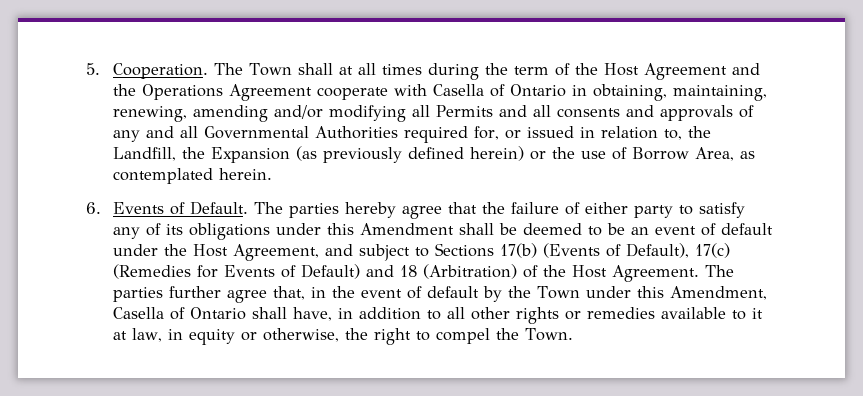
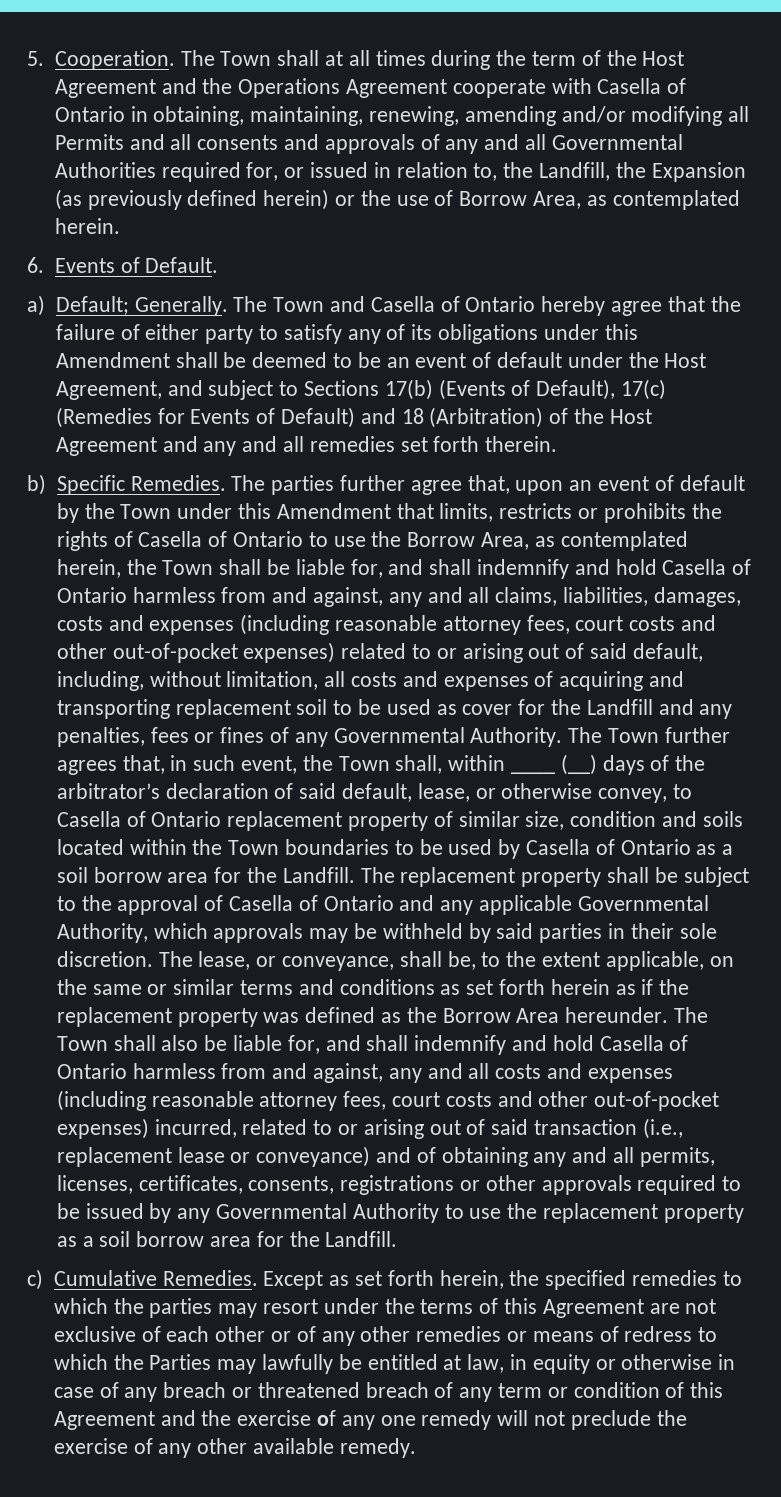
[253,202,339,218] The parties -> [27,295,536,316] // a) Default; Generally. The Town and Casella of Ontario
[611,265,699,282] Agreement. -> [55,436,558,456] [27,474,226,495] Agreement and any and all remedies set forth therein. // b) Specific Remedies.
[310,286,355,298] in the -> [515,480,593,495] upon an
[669,286,767,300] [112,307,763,324] Amendment, Casella of Ontario shall have, in addition to all other rights or remedies available to it -> [276,503,722,523] [56,531,688,551] [56,559,752,579] [56,587,741,607] [56,614,716,635] [56,642,703,663] [56,671,684,691] [56,699,733,719] [56,727,730,747] [56,755,506,775] [510,754,706,775] [56,783,692,803] [56,811,743,831] [56,839,734,859] [56,867,749,887] [56,895,709,915] [56,923,717,943] [56,951,734,971] [56,979,690,995] [56,1007,708,1027] [56,1035,689,1055] [56,1063,673,1083] [56,1090,720,1111] [56,1118,683,1139] [56,1146,715,1167] [56,1175,742,1195] [56,1203,744,1223] [56,1231,398,1247] [27,1269,742,1290] [53,1298,717,1318] [53,1326,718,1346] [53,1354,438,1374] Amendment that limits, restricts or prohibits the rights of Casella of Ontario to use the Borrow Area, as contemplated herein, the Town shall be liable for, and shall indemnify and hold Casella of Ontario harmless from and against, any and all claims, liabilities, damages, costs and expenses (including reasonable attorney fees, court costs and other out-of-pocket expenses) related to or arising out of said default, including, without limitation, all costs and expenses of acquiring and transporting replacement soil to be used as cover for the Landfill and any penalties, fees or fines of any Governmental Authority. The Town further agrees that, in such event, the Town shall, within ____ (__) days of the arbitrator’s declaration of said default, lease, or otherwise convey, to Casella of Ontario replacement property of similar size, condition and soils located within the Town boundaries to be used by Casella of Ontario as a soil borrow area for the Landfill. The replacement property shall be subject to the approval of Casella of Ontario and any applicable Governmental Authority, which approvals may be withheld by said parties in their sole discretion. The lease, or conveyance, shall be, to the extent applicable, on the same or similar terms and conditions as set forth herein as if the replacement property was defined as the Borrow Area hereunder. The Town shall also be liable for, and shall indemnify and hold Casella of Ontario harmless from and against, any and all costs and expenses (including reasonable attorney fees, court costs and other out-of-pocket expenses) incurred, related to or arising out of said transaction (i.e., replacement lease or conveyance) and of obtaining any and all permits, licenses, certificates, consents, registrations or other approvals required to be issued by any Governmental Authority to use the replacement property as a soil borrow area for the Landfill. // c) Cumulative Remedies. Except as set forth herein, the specified remedies to which the parties may resort under the terms of this Agreement are not exclusive of each other or of any other remedies or means of redress to which the Parties may lawfully be entitled
[262,328,573,345] otherwise, the right to compel the Town. -> [621,1354,736,1370] [53,1382,724,1402] [53,1410,687,1430] [53,1438,416,1458] otherwise in case of any breach or threatened breach of any term or condition of this Agreement and the exercise of any one remedy will not preclude the exercise of any other available remedy.

